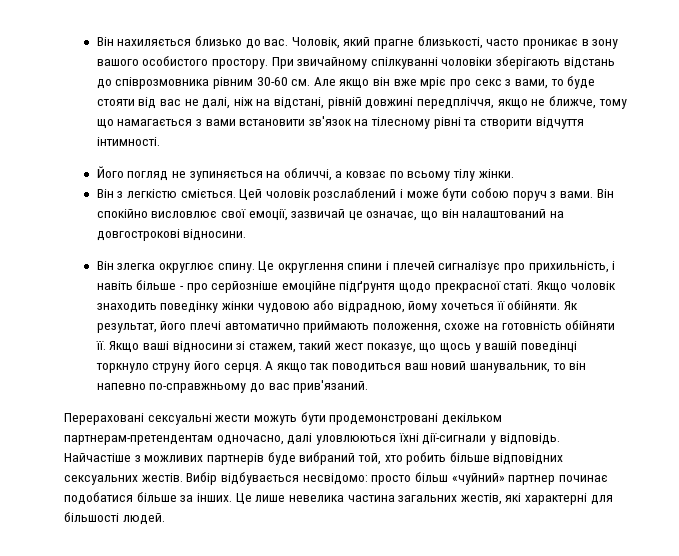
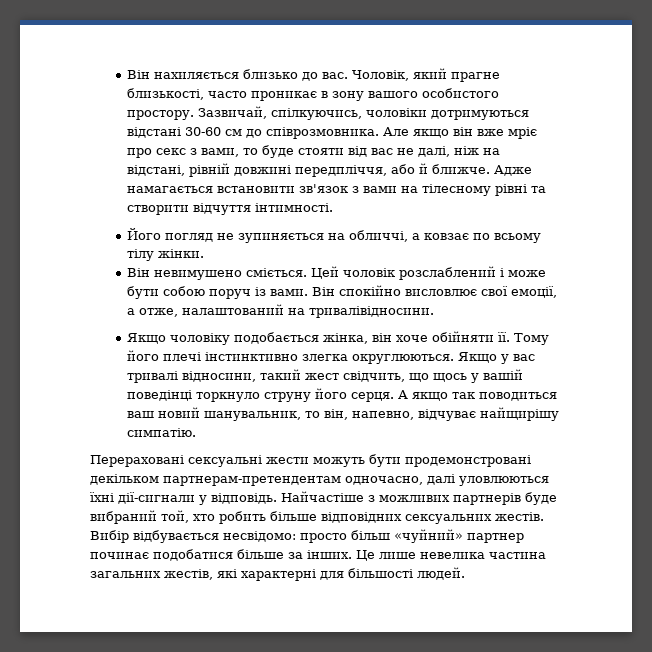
[271,56,615,69] [96,77,311,89] При звичайному спілкуванні чоловіки зберігають відстань до співрозмовника рівним 30-60 см. -> [198,106,530,120] [127,127,380,139] Зазвичай, спілкуючись, чоловіки дотримуються відстані 30-60 см до співрозмовника.
[497,96,627,109] [96,116,352,129] якщо не ближче, тому що намагається з вами встановити зв'язок -> [391,163,533,176] [127,184,398,193] або й ближче. Адже намагається встановити зв'язок з вами
[117,189,177,198] з легкістю -> [154,270,243,280] невимушено
[550,191,557,198] з -> [255,287,267,296] із
[291,209,565,221] [96,229,247,241] [96,261,616,273] [96,280,616,293] [96,300,579,313] [96,320,616,333] [95,341,296,353] зазвичай це означає, що він налаштований на довгострокові відносини. // Він злегка округлює спину. Це округлення спини і плечей сигналізує про прихильність, і навіть більше - про серйозніше емоційне підґрунтя щодо прекрасної статі. Якщо чоловік знаходить поведінку жінки чудовою або відрадною, йому хочеться її обійняти. Як результат, його плечі автоматично приймають положення, схоже на готовність обійняти її. Якщо ваші відносини зі стажем, -> [127,304,435,318] [127,331,550,345] [127,350,536,364] [127,371,257,383] а отже, налаштований на тривалівідносини. // Якщо чоловіку подобається жінка, він хоче обійняти її. Тому його плечі інстинктивно злегка округлюються. Якщо у вас тривалі відносини,
[366,343,416,353] показує, -> [343,371,406,382] свідчить,
[569,361,587,370] [96,380,369,393] він напевно по-справжньому до вас прив'язаний. -> [324,407,560,421] [127,428,197,437] він, напевно, відчуває найщирішу симпатію.

